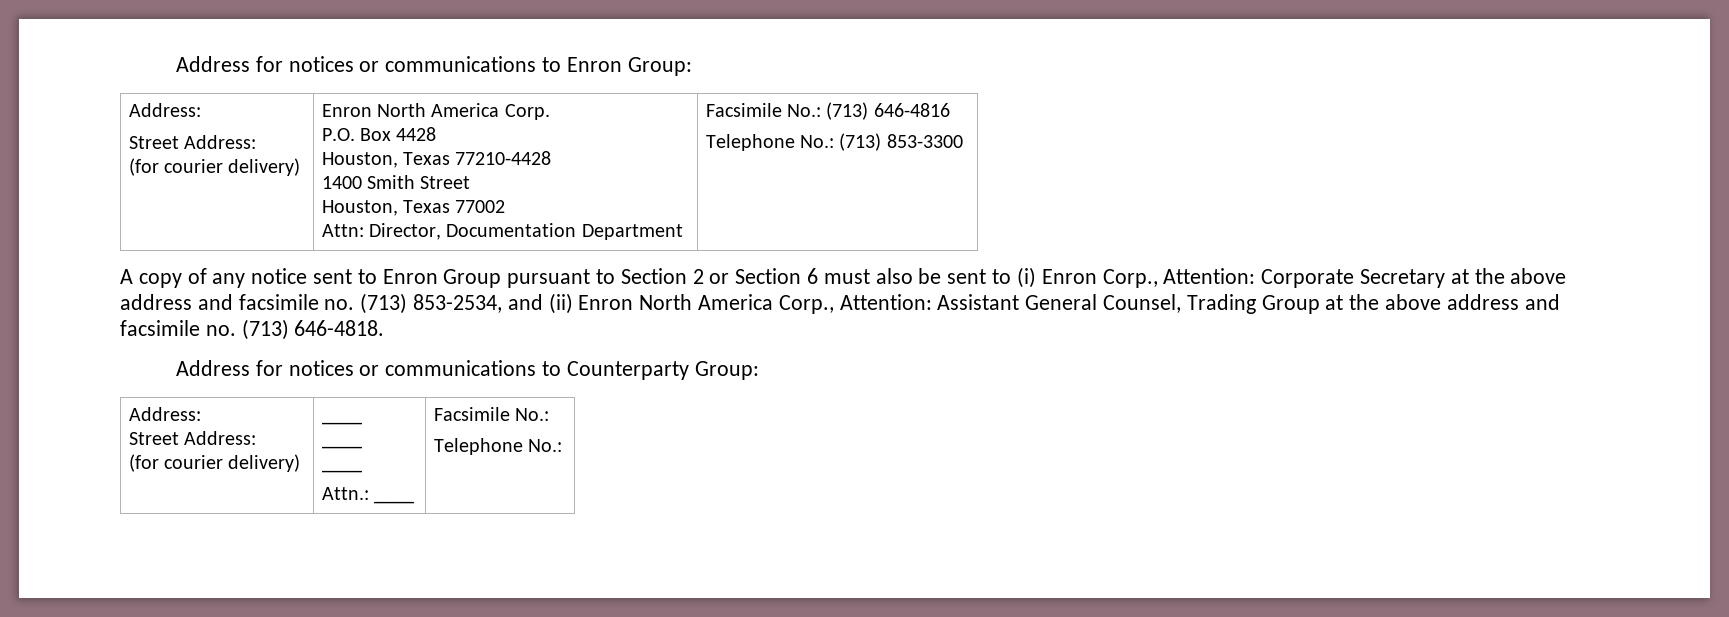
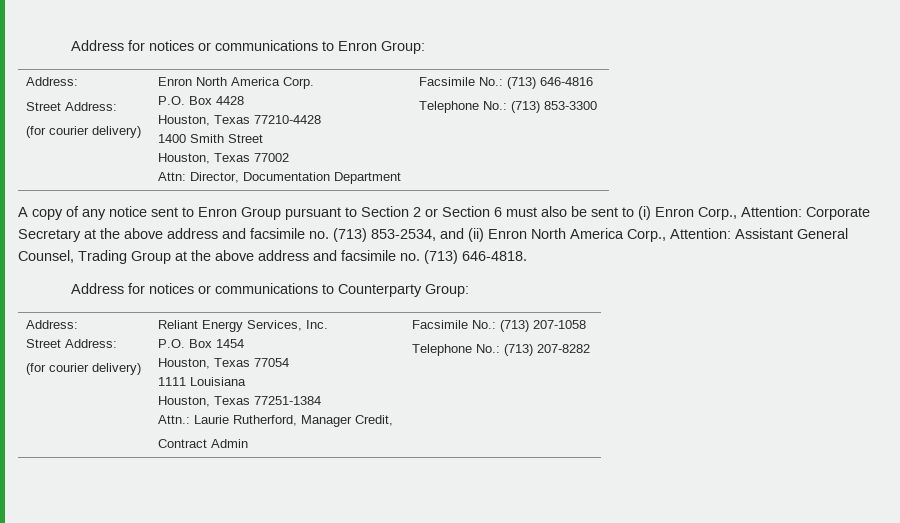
[321,421,362,425] [321,445,362,449] [321,469,362,473] [321,487,369,500] [374,500,415,504] [433,407,550,421] [433,438,563,455] ____ // ____ // ____ // Attn.: ____ | Facsimile No.: // Telephone No.: -> [157,320,328,332] [157,339,244,348] [157,358,289,369] [157,377,246,386] [157,396,321,407] [157,415,393,427] [157,439,248,448] [411,320,586,332] [411,344,590,356] Reliant Energy Services, Inc. // P.O. Box 1454 // Houston, Texas 77054 // 1111 Louisiana // Houston, Texas 77251-1384 // Attn.: Laurie Rutherford, Manager Credit, // Contract Admin | Facsimile No.: (713) 207-1058 // Telephone No.: (713) 207-8282

